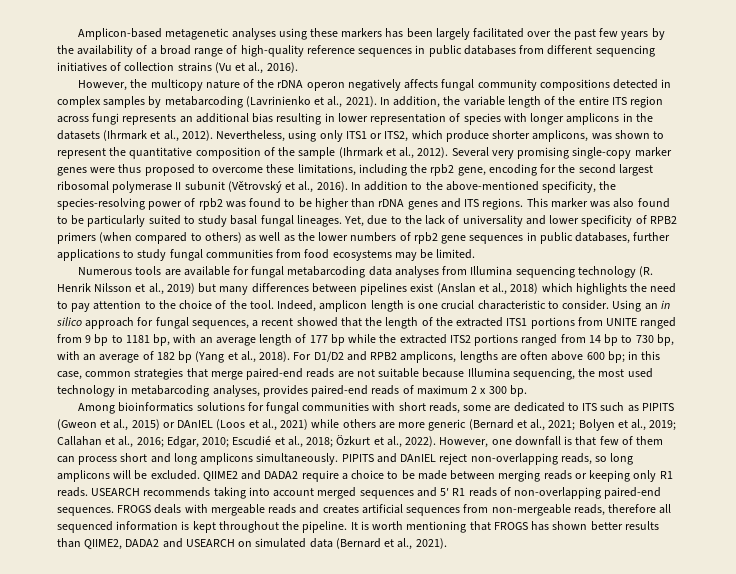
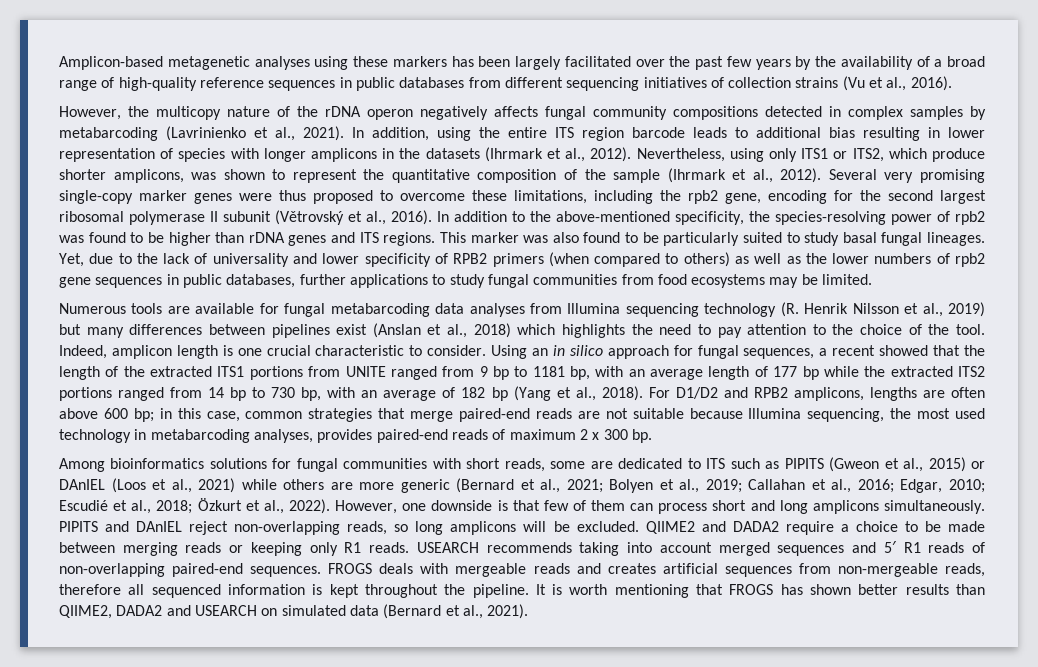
[443,96,664,108] [57,113,193,125] the variable length of the entire ITS region across fungi represents an -> [437,127,748,141] using the entire ITS region barcode leads to
[514,436,561,446] downfall -> [431,500,493,511] downside

